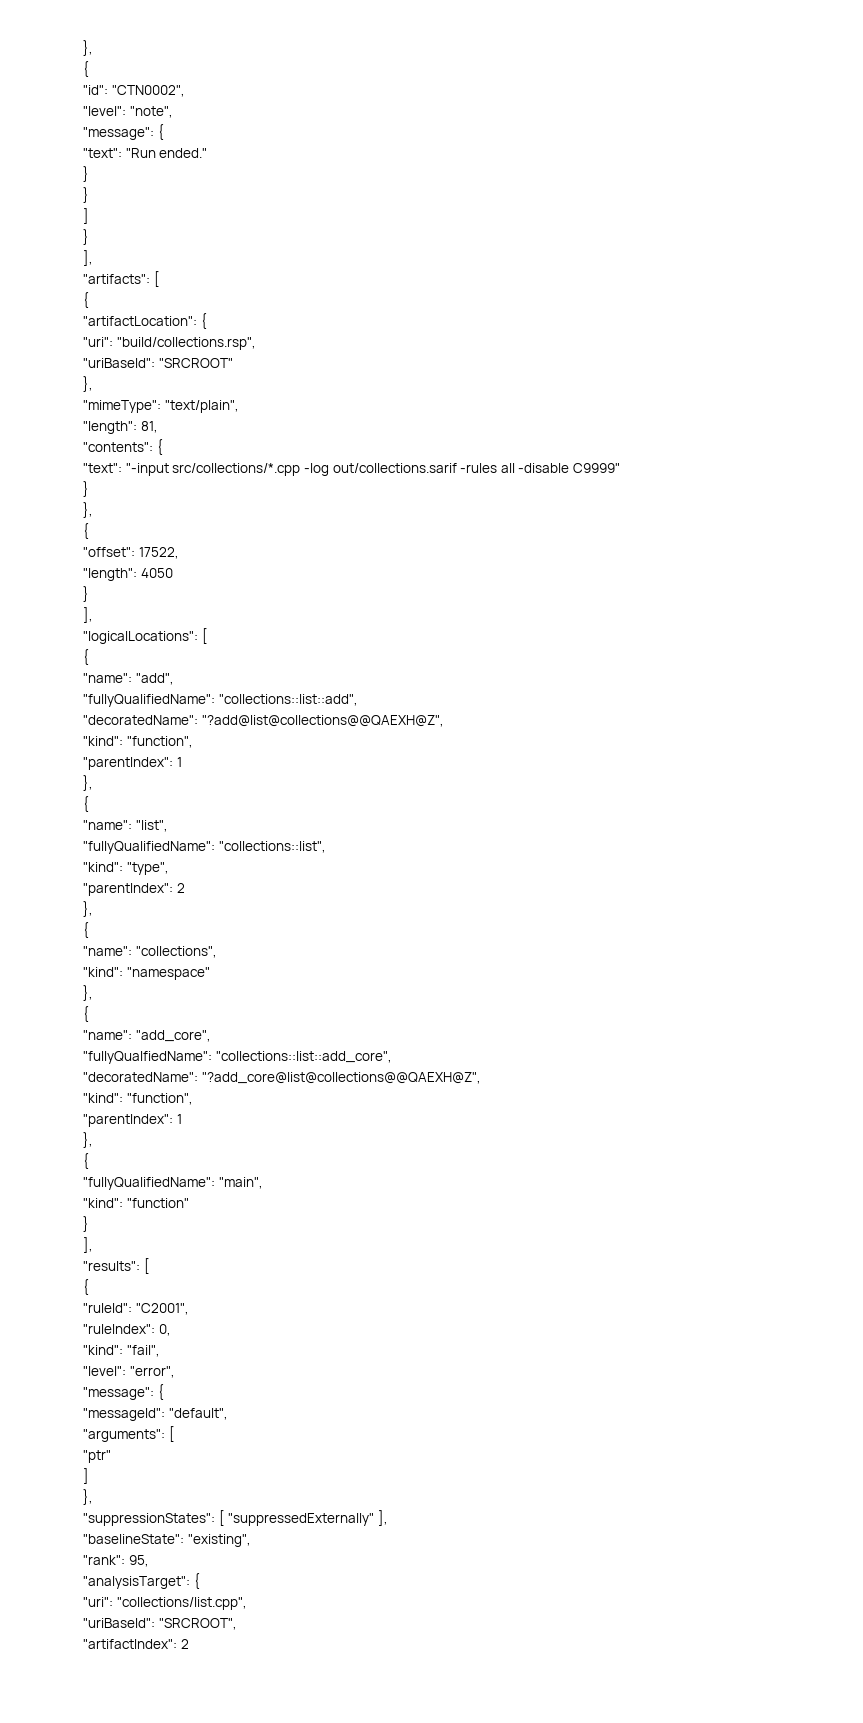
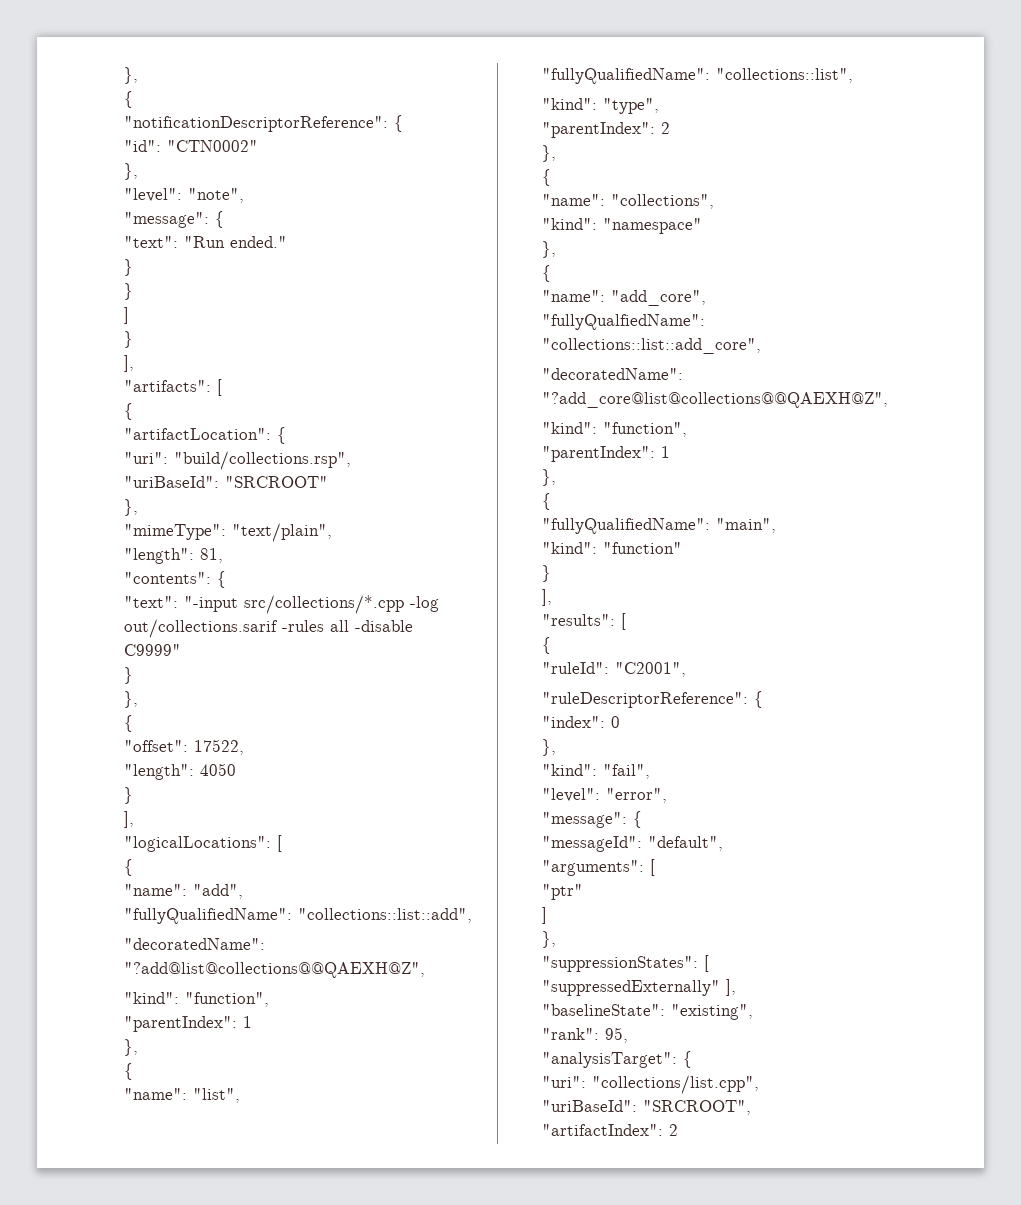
[82,40,93,56] [82,61,89,77] }, // { -> [124,67,139,84] [124,91,134,108] [124,115,404,132] }, // { // "notificationDescriptorReference": {
[111,85,185,97] "CTN0002", -> [167,140,259,152] [124,163,139,180] "CTN0002" // },
[82,1324,171,1336] "ruleIndex": 0, -> [542,691,764,708] [542,716,621,728] [542,739,557,756] "ruleDescriptorReference": { // "index": 0 // },

